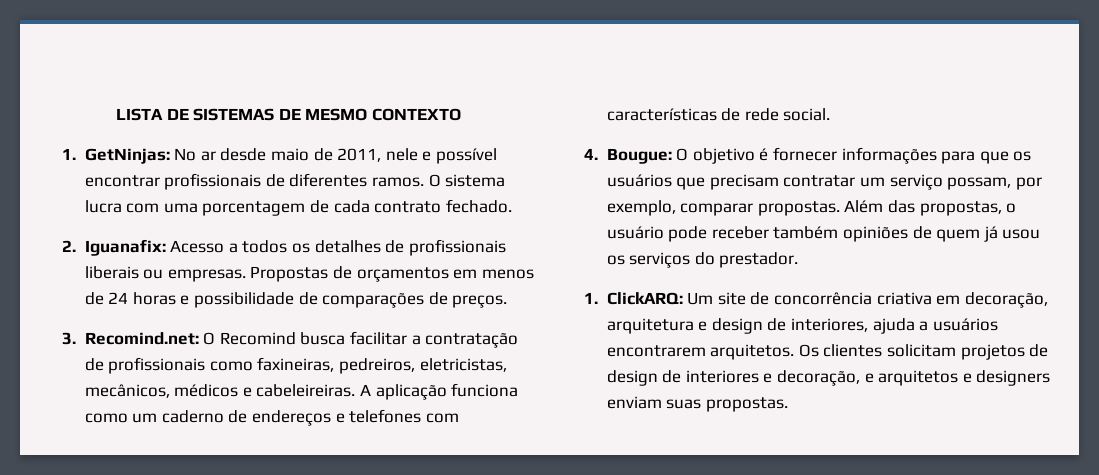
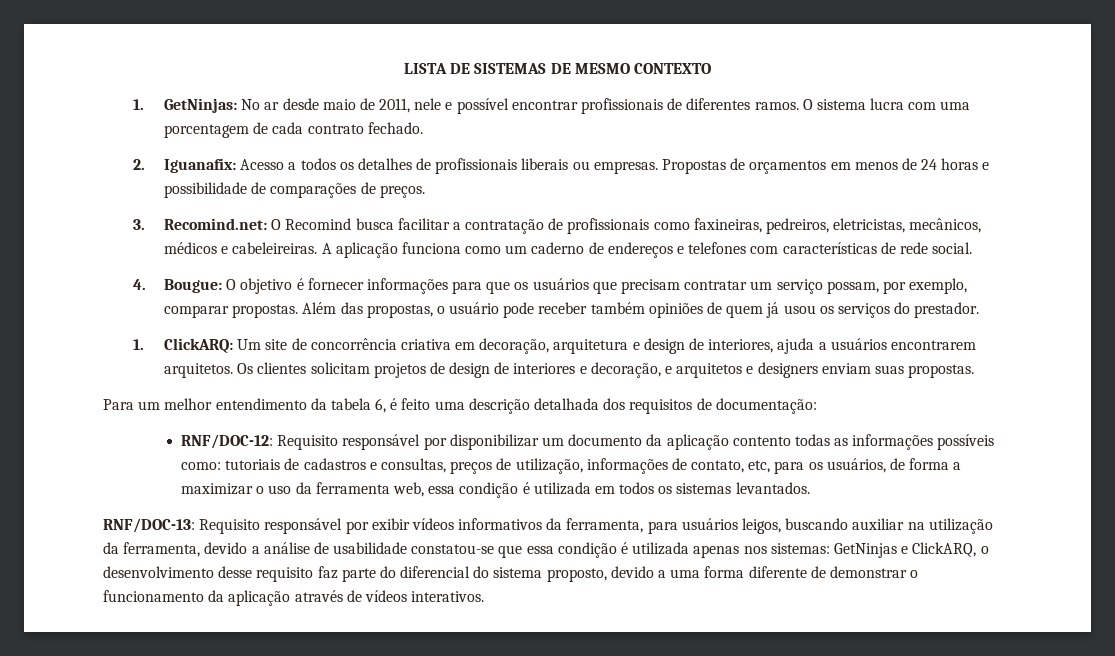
(788, 404) none -> [103,398,817,414] [181,434,995,450] [181,458,962,474] [181,482,810,498] [103,518,993,534] [103,542,989,558] [103,566,919,582] [103,590,485,606] // Para um melhor entendimento da tabela 6, é feito uma descrição detalhada dos requisitos de documentação: // RNF/DOC-12: Requisito responsável por disponibilizar um documento da aplicação contento todas as informações possíveis como: tutoriais de cadastros e consultas, preços de utilização, informações de contato, etc, para os usuários, de forma a maximizar o uso da ferramenta web, essa condição é utilizada em todos os sistemas levantados. // RNF/DOC-13: Requisito responsável por exibir vídeos informativos da ferramenta, para usuários leigos, buscando auxiliar na utilização da ferramenta, devido a análise de usabilidade constatou-se que essa condição é utilizada apenas nos sistemas: GetNinjas e ClickARQ, o desenvolvimento desse requisito faz parte do diferencial do sistema proposto, devido a uma forma diferente de demonstrar o funcionamento da aplicação através de vídeos interativos.

